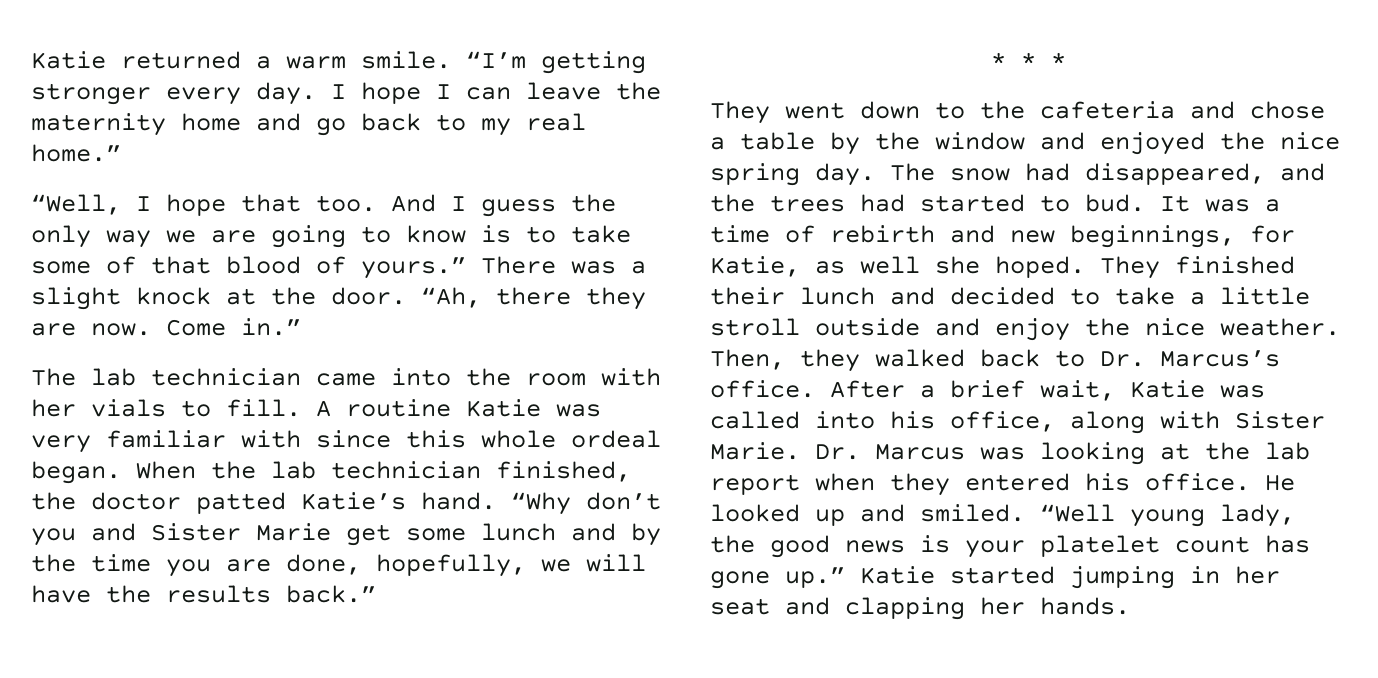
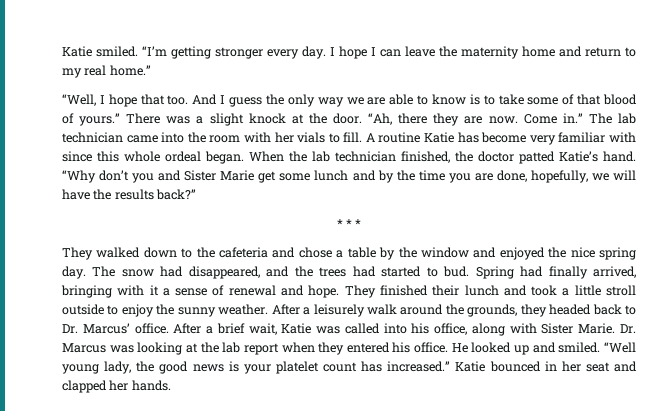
[31,51,451,69] Katie returned a warm smile. -> [62,46,138,57] Katie smiled.
[316,113,421,136] go back -> [585,47,621,57] return
[271,225,346,248] going -> [389,94,414,105] able
(301, 327) // -> (583, 118) none
[556,404,601,417] was -> [457,132,527,143] has become
[286,585,376,603] back.” -> [156,189,197,200] back?”
[785,102,845,119] went -> [96,247,141,258] walked
[1160,195,1280,212] [710,225,1295,248] [710,256,1085,278] It was a time of rebirth and new beginnings, for Katie, as well she hoped. -> [475,266,636,279] [61,285,340,298] Spring had finally arrived, bringing with it a sense of renewal and hope.
[950,287,1175,305] decided to take -> [531,285,558,296] took
[935,318,980,336] and -> [107,305,119,315] to
[1145,318,1340,336] [710,349,965,372] nice weather. Then, they walked -> [177,304,592,317] sunny weather. After a leisurely walk around the grounds, they headed
[1160,350,1280,367] Marcus’s -> [82,323,130,334] Marcus’
[710,566,1175,589] gone up.” Katie started jumping -> [387,361,541,372] increased.” Katie bounced
[845,597,965,620] clapping -> [62,380,107,393] clapped

